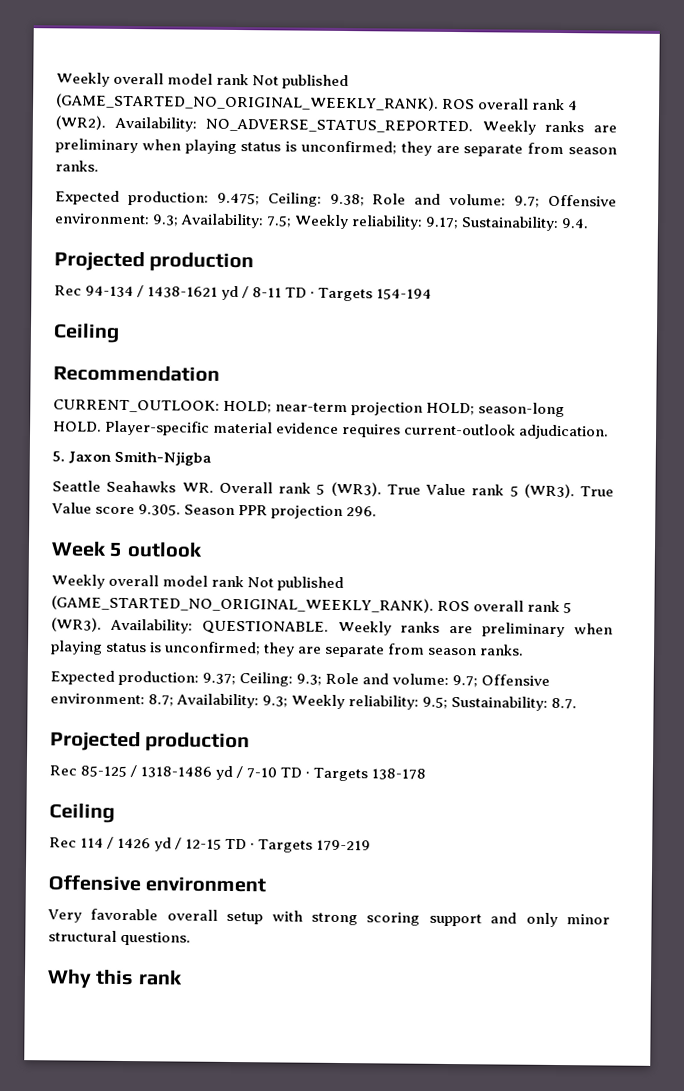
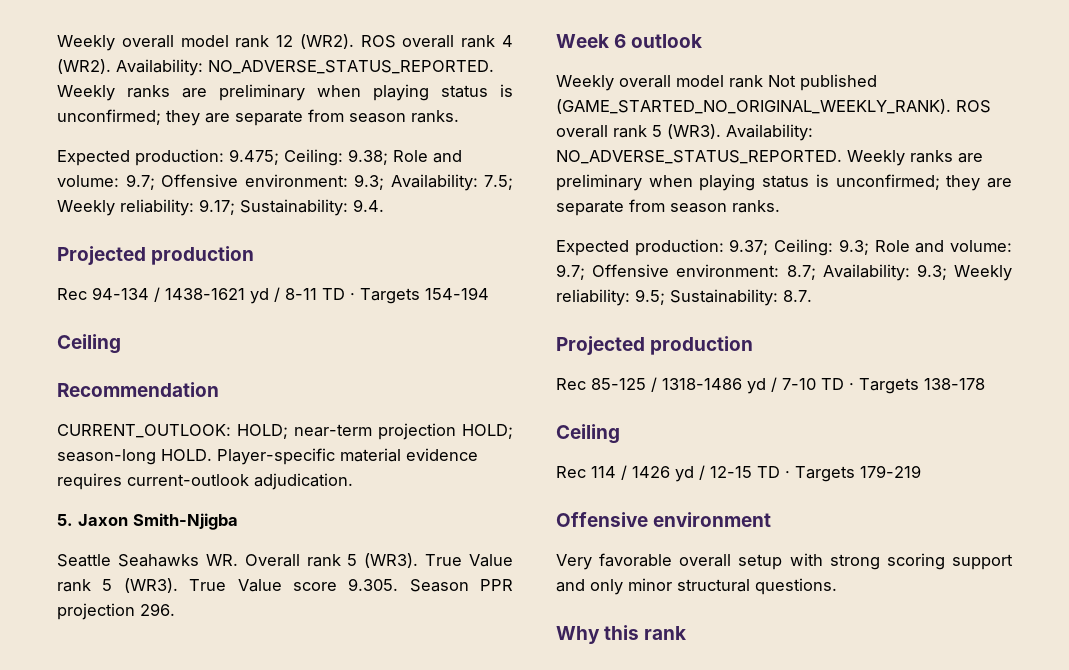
[56,72,350,90] [56,93,439,111] Weekly overall model rank Not published (GAME_STARTED_NO_ORIGINAL_WEEKLY_RANK). -> [57,34,354,51] Weekly overall model rank 12 (WR2).
[109,542,124,557] 5 -> [614,34,627,48] 6
[201,620,329,635] QUESTIONABLE. -> [556,150,842,164] NO_ADVERSE_STATUS_REPORTED.

